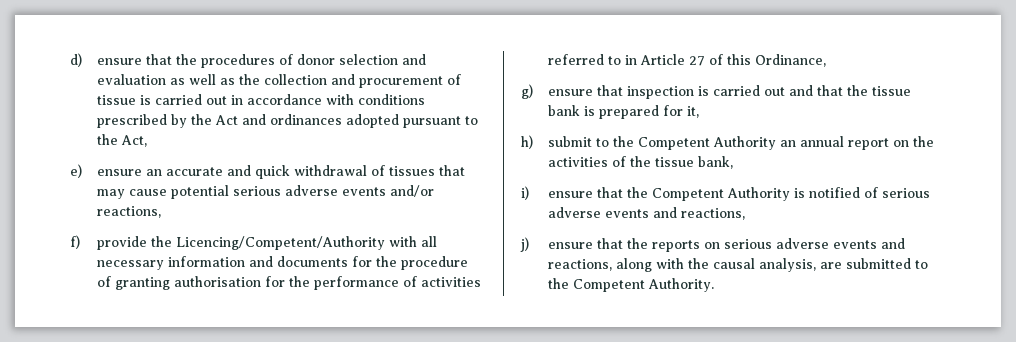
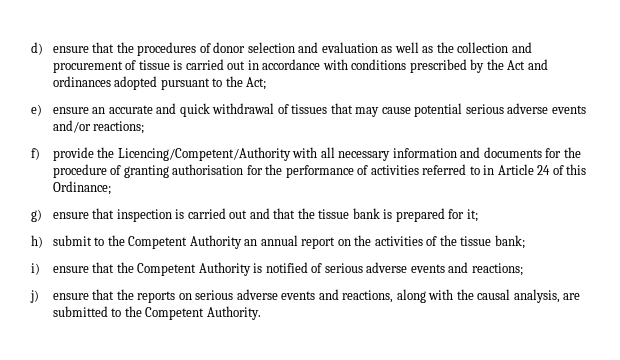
[121,135,148,147] Act, -> [246,77,267,90] Act;
[97,206,162,218] reactions, -> [93,121,145,134] reactions;
[689,56,706,66] 27 -> [537,165,551,175] 24
[755,54,827,67] Ordinance, -> [52,181,111,195] Ordinance;
[687,106,700,118] it, -> [466,209,478,222] it;
[698,156,734,169] bank, -> [494,235,525,249] bank;
[681,208,746,220] reactions, -> [471,263,523,276] reactions;

